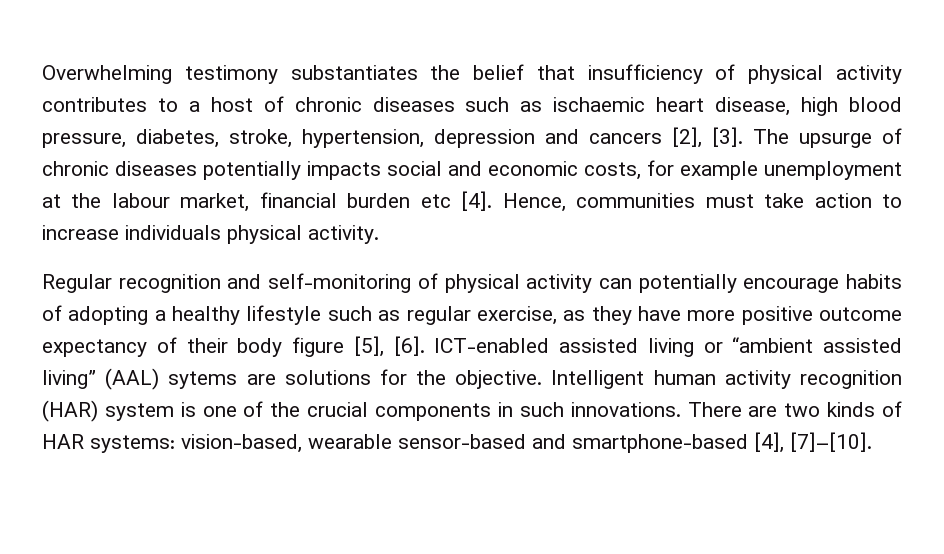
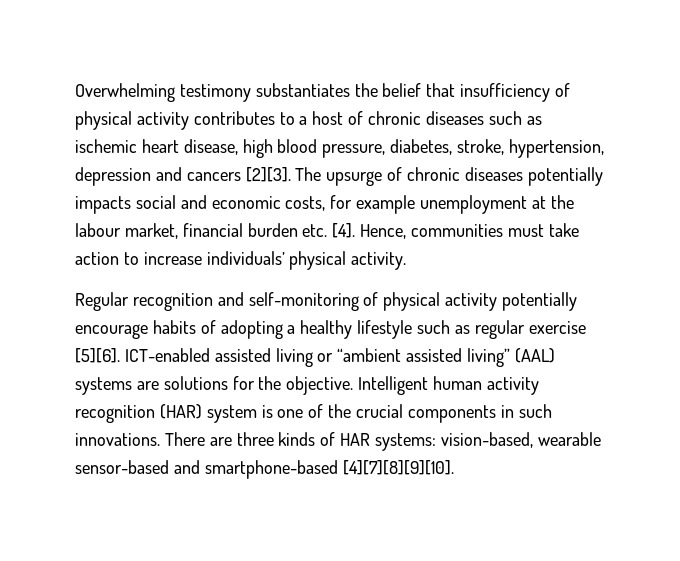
[553,97,646,112] ischaemic -> [75,139,137,153] ischemic
[672,127,743,148] [2], [3]. -> [245,167,291,182] [2][3].
[420,194,451,208] etc -> [302,224,328,237] etc.
[125,225,221,240] individuals -> [206,251,285,265] individuals’
[598,278,632,289] can -> (498, 302) none
[476,306,903,325] [42,336,425,357] exercise, as they have more positive outcome expectancy of their body figure [5], [6]. -> [528,321,586,334] [75,348,120,363] exercise [5][6].
[168,371,238,389] sytems -> [75,377,132,395] systems
[784,403,821,417] two -> [236,432,274,446] three
[754,432,872,453] [4], [7]–[10]. -> [342,460,454,475] [4][7][8][9][10].

